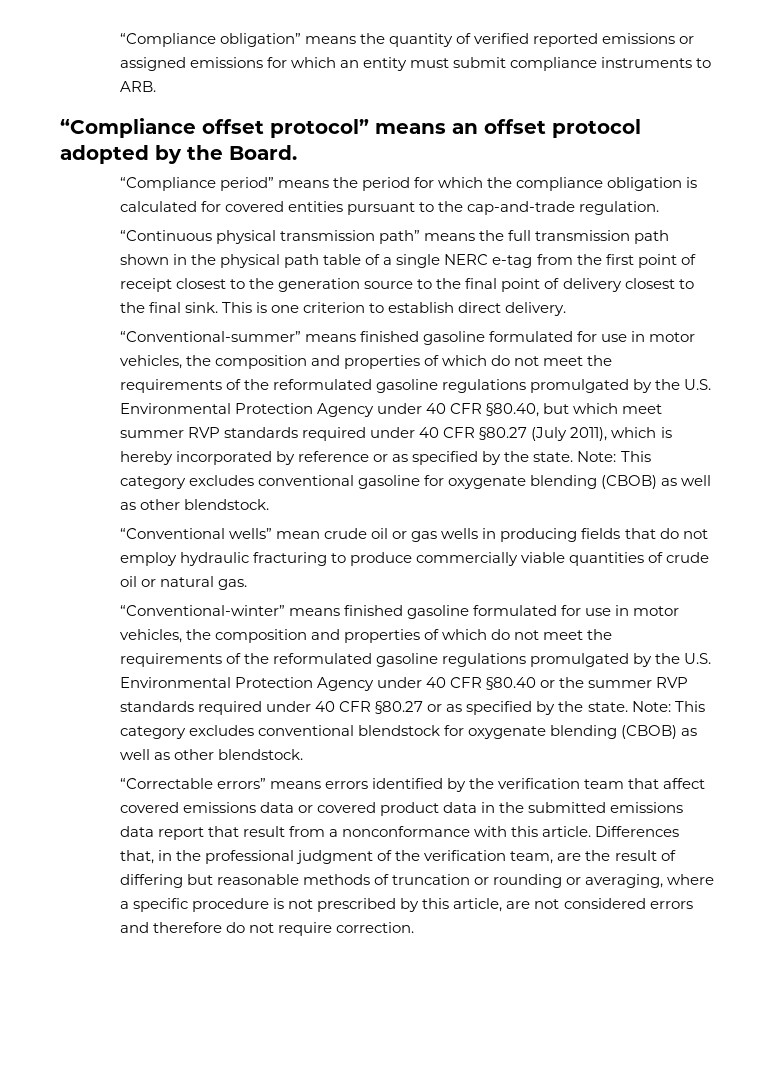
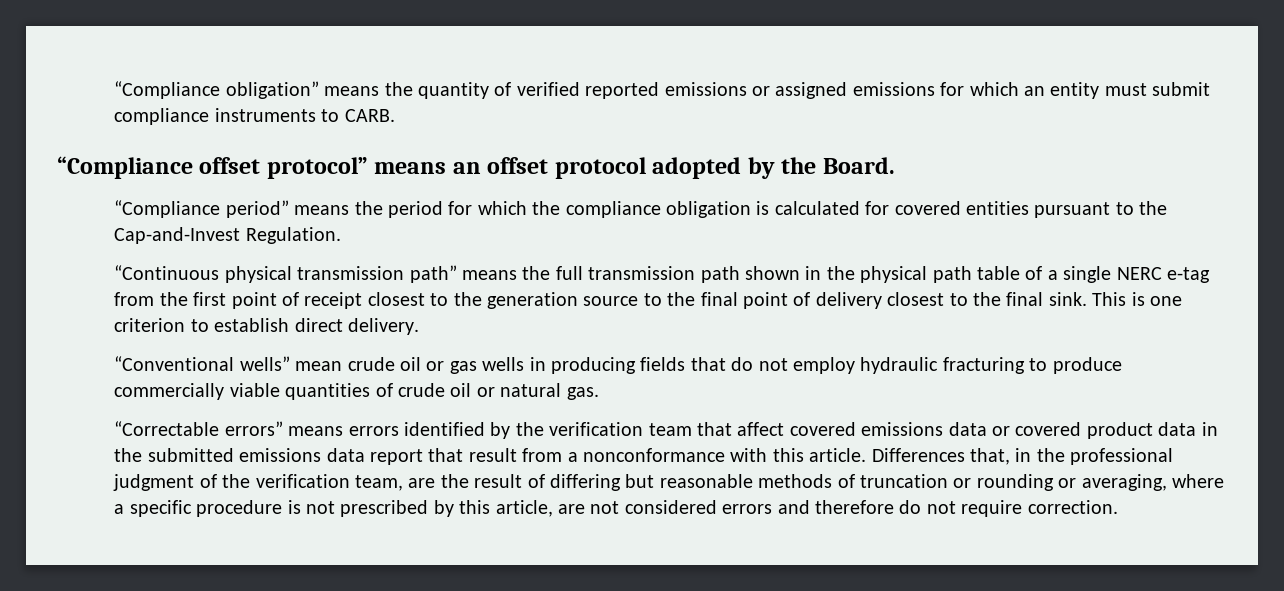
[119,81,156,92] ARB. -> [344,109,395,122] CARB.
[467,201,660,215] cap-and-trade regulation. -> [114,227,341,244] Cap-and-Invest Regulation.
[119,331,696,345] [119,355,613,369] [119,379,712,393] [119,403,663,417] [119,427,672,441] [119,451,651,465] [119,475,712,489] [119,499,270,510] // “Conventional-summer” means finished gasoline formulated for use in motor vehicles, the composition and properties of which do not meet the requirements of the reformulated gasoline regulations promulgated by the U.S. Environmental Protection Agency under 40 CFR §80.40, but which meet summer RVP standards required under 40 CFR §80.27 (July 2011), which is hereby incorporated by reference or as specified by the state. Note: This category excludes conventional gasoline for oxygenate blending (CBOB) as well as other blendstock. -> (419, 326) none
[119,605,680,619] [119,629,613,643] [119,653,712,667] [119,677,689,691] [119,701,705,715] [119,725,698,739] [119,749,304,760] // “Conventional-winter” means finished gasoline formulated for use in motor vehicles, the composition and properties of which do not meet the requirements of the reformulated gasoline regulations promulgated by the U.S. Environmental Protection Agency under 40 CFR §80.40 or the summer RVP standards required under 40 CFR §80.27 or as specified by the state. Note: This category excludes conventional blendstock for oxygenate blending (CBOB) as well as other blendstock. -> (599, 393) none

